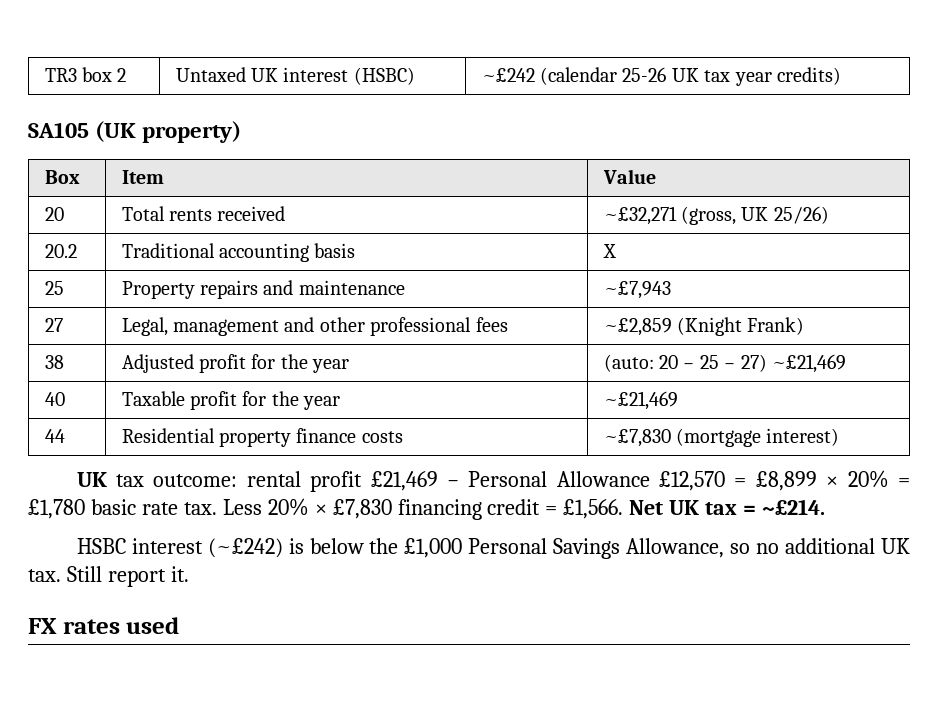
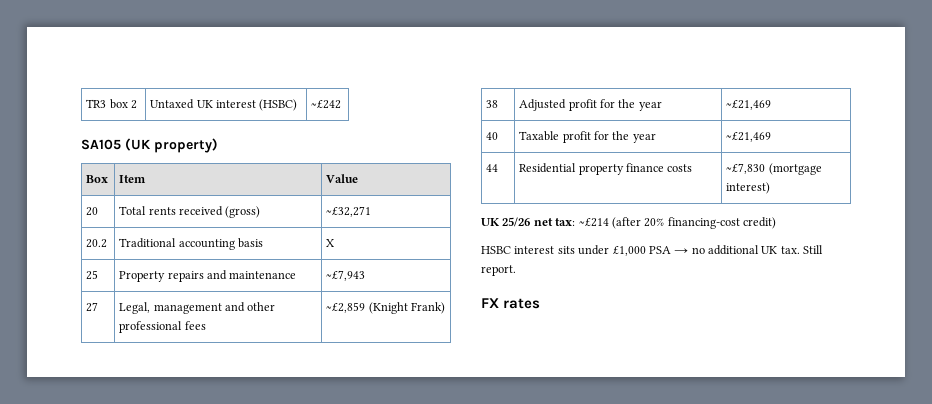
[539,67,841,86] (calendar 25-26 UK tax year credits) -> (342, 104) none
(286, 213) none -> [225,206,261,218] (gross)
[680,206,829,225] (gross, UK 25/26) -> (372, 211) none
[603,354,767,372] (auto: 20 − 25 − 27) -> (662, 106) none
[116,470,911,492] [28,498,826,520] [76,538,751,559] tax outcome: rental profit £21,469 − Personal Allowance £12,570 = £8,899 × 20% = £1,780 basic rate tax. Less 20% × £7,830 financing credit = £1,566. Net UK tax = ~£214. // HSBC interest (~£242) is below the £1,000 Personal Savings Allowance, so -> [502,217,776,229] [481,245,689,256] 25/26 net tax: ~£214 (after 20% financing-cost credit) // HSBC interest sits under £1,000 PSA →
[107,566,189,587] report it. -> [481,265,516,276] report.
[126,617,180,634] used -> (541, 303) none

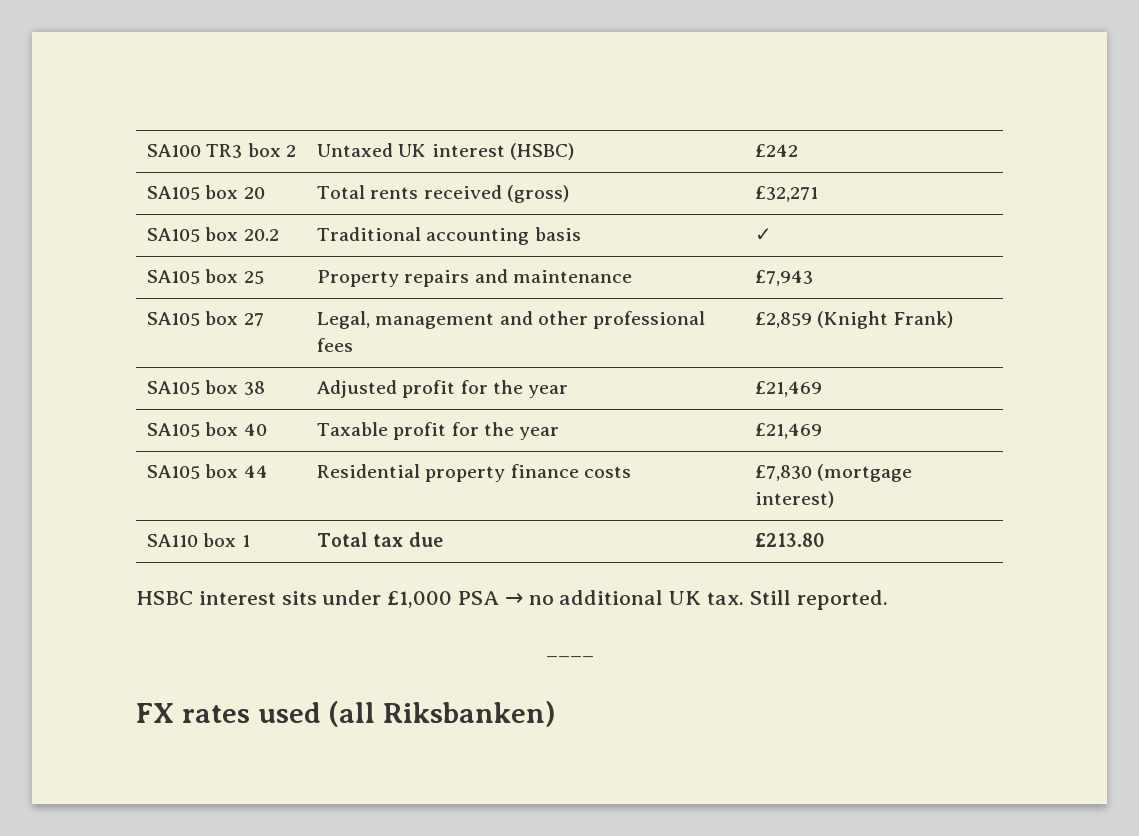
(86, 103) none -> [147,144,202,157] SA100
[311,100,342,109] [81,138,218,153] [86,175,109,183] [119,175,147,183] [326,174,359,183] ~£242 // SA105 (UK property) // Box | Item | Value // -> [755,144,799,157] [147,185,239,200] £242 // SA105 box
[326,206,372,217] ~£32,271 // -> [755,186,819,202] [147,227,239,242] £32,271 // SA105 box
[326,239,336,247] X // -> [755,228,773,241] [147,269,239,284] ✓ // SA105 box
[326,270,366,281] ~£7,943 // -> [755,270,814,286] [147,311,239,326] £7,943 // SA105 box
[326,302,366,313] ~£2,859 -> [755,312,813,328] £2,859
(445, 308) none -> [147,380,239,395] SA105 box
[726,100,772,110] ~£21,469 // -> [755,381,823,397] [147,422,239,437] £21,469 // SA105 box
[726,132,772,142] ~£21,469 // -> [755,423,823,439] [147,464,239,479] £21,469 // SA105 box
[726,163,766,174] ~£7,830 -> [755,465,813,481] £7,830
[481,217,776,229] // UK 25/26 net tax: ~£214 (after 20% financing-cost credit) -> [147,533,250,547] [317,532,443,547] [755,533,825,547] // SA110 box 1 | Total tax due | £213.80
[481,265,516,276] report. -> [796,590,888,610] [545,655,594,658] reported. // ____
(541, 303) none -> [257,701,557,727] used (all Riksbanken)

